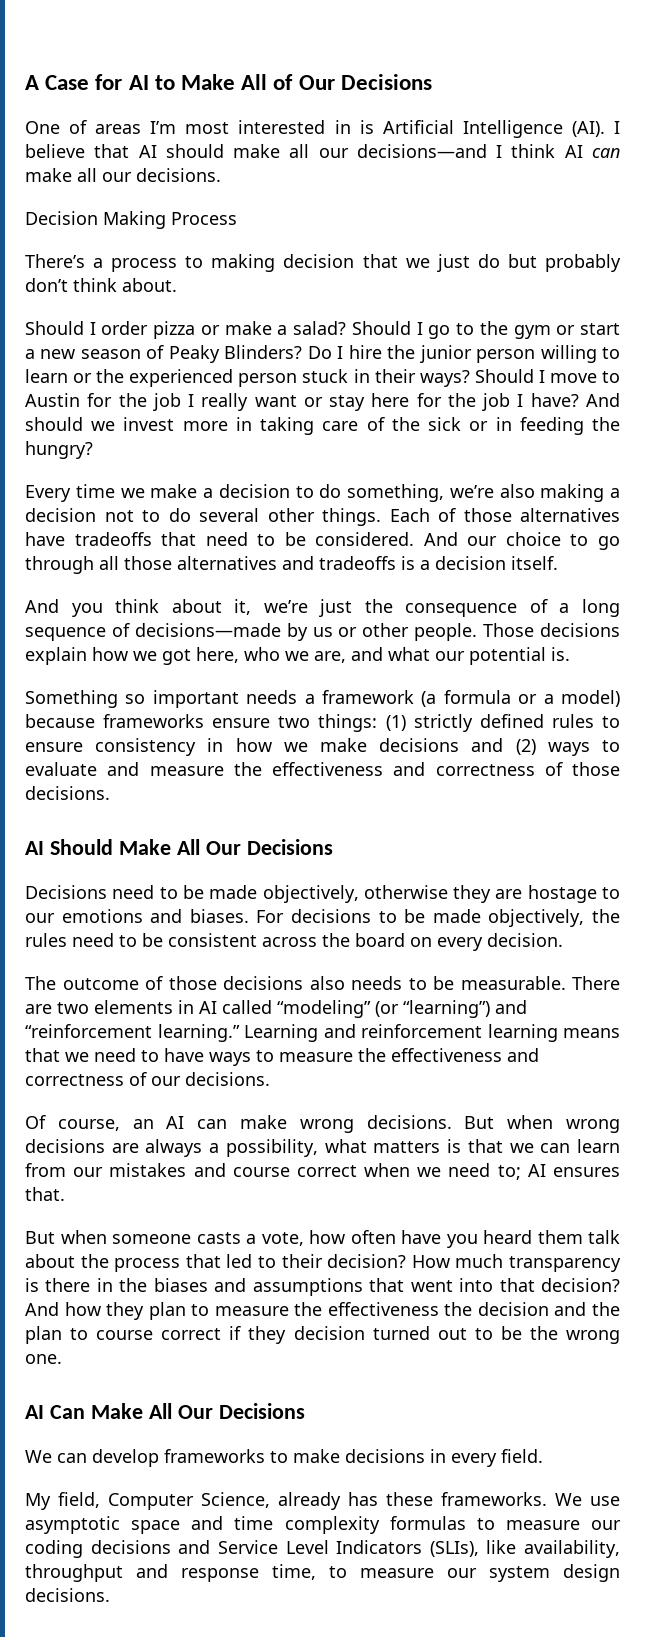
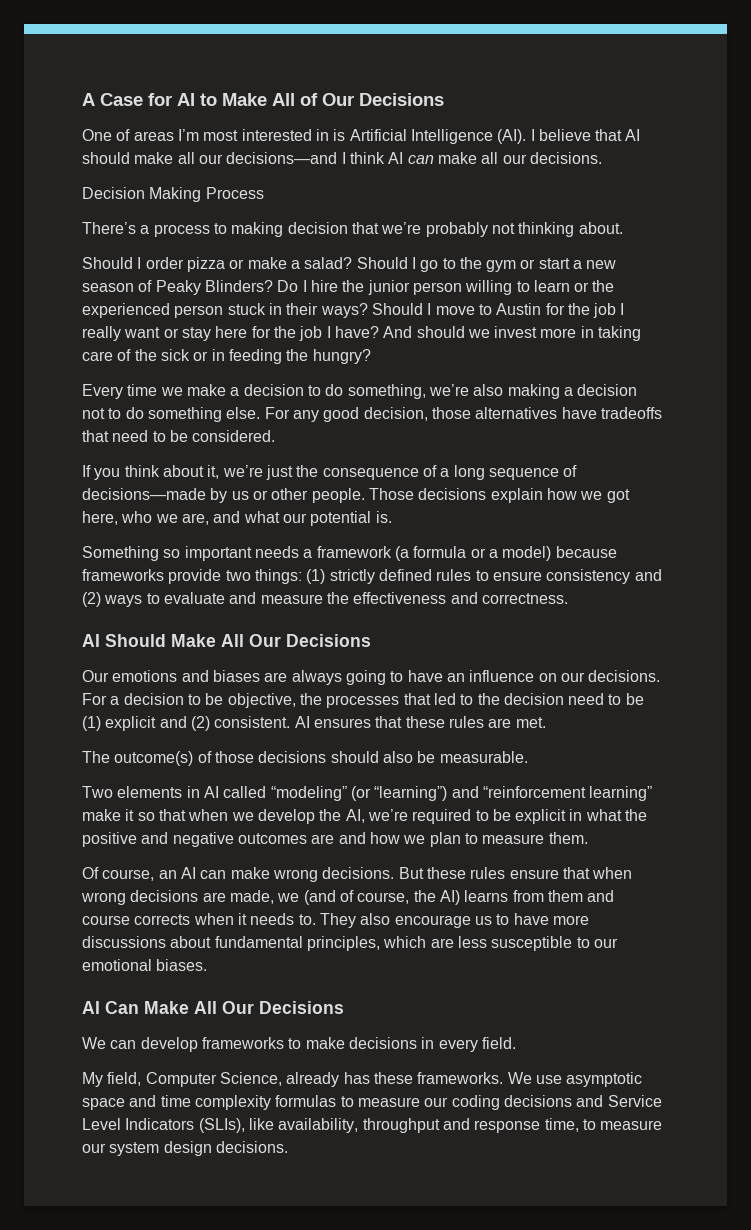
[405,254,621,272] [25,278,117,292] we just do but probably don’t think -> [381,222,575,237] we’re probably not thinking
[199,508,456,526] several other things. Each of -> [147,407,428,422] something else. For any good decision,
[423,532,620,550] [25,556,558,574] [25,599,59,613] And our choice to go through all those alternatives and tradeoffs is a decision itself. // And -> [82,465,91,477] // If
[212,718,271,728] ensure -> [168,569,222,584] provide
[207,738,460,752] in how we make decisions -> (631, 576) none
[435,762,620,776] [25,786,110,800] correctness of those decisions. -> [481,593,568,604] correctness.
[25,885,620,903] [25,909,621,927] [25,933,563,951] Decisions need to be made objectively, otherwise they are hostage to our emotions and biases. For decisions to be made objectively, the rules need to be consistent across the board on every decision. -> [82,670,661,685] [82,693,644,708] [82,716,546,731] Our emotions and biases are always going to have an influence on our decisions. For a decision to be objective, the processes that led to the decision need to be (1) explicit and (2) consistent. AI ensures that these rules are met.
[62,978,139,990] outcome -> [114,751,194,766] outcome(s)
[309,976,427,990] also needs to -> [330,751,413,763] should also
[572,976,620,990] [25,1002,89,1014] There are two -> [82,786,113,798] // Two
[157,1024,620,1042] [25,1048,539,1066] [25,1072,270,1086] learning.” Learning and reinforcement learning means that we need to have ways to measure the effectiveness and correctness of our decisions. -> [589,786,653,801] [82,809,648,824] [82,832,588,847] learning” make it so that when we develop the AI, we’re required to be explicit in what the positive and negative outcomes are and how we plan to measure them.
[507,1115,620,1133] [25,1139,621,1157] [25,1163,620,1180] [25,1187,65,1201] [25,1230,620,1248] [25,1254,621,1272] [25,1278,620,1296] [25,1302,620,1320] [25,1326,620,1344] [25,1354,62,1364] when wrong decisions are always a possibility, what matters is that we can learn from our mistakes and course correct when we need to; AI ensures that. // But when someone casts a vote, how often have you heard them talk about the process that led to their decision? How much transparency is there in the biases and assumptions that went into that decision? And how they plan to measure the effectiveness the decision and the plan to course correct if they decision turned out to be the wrong one. -> [426,867,633,879] [81,890,615,905] [82,913,589,928] [82,936,618,951] [82,959,208,971] these rules ensure that when wrong decisions are made, we (and of course, the AI) learns from them and course corrects when it needs to. They also encourage us to have more discussions about fundamental principles, which are less susceptible to our emotional biases.

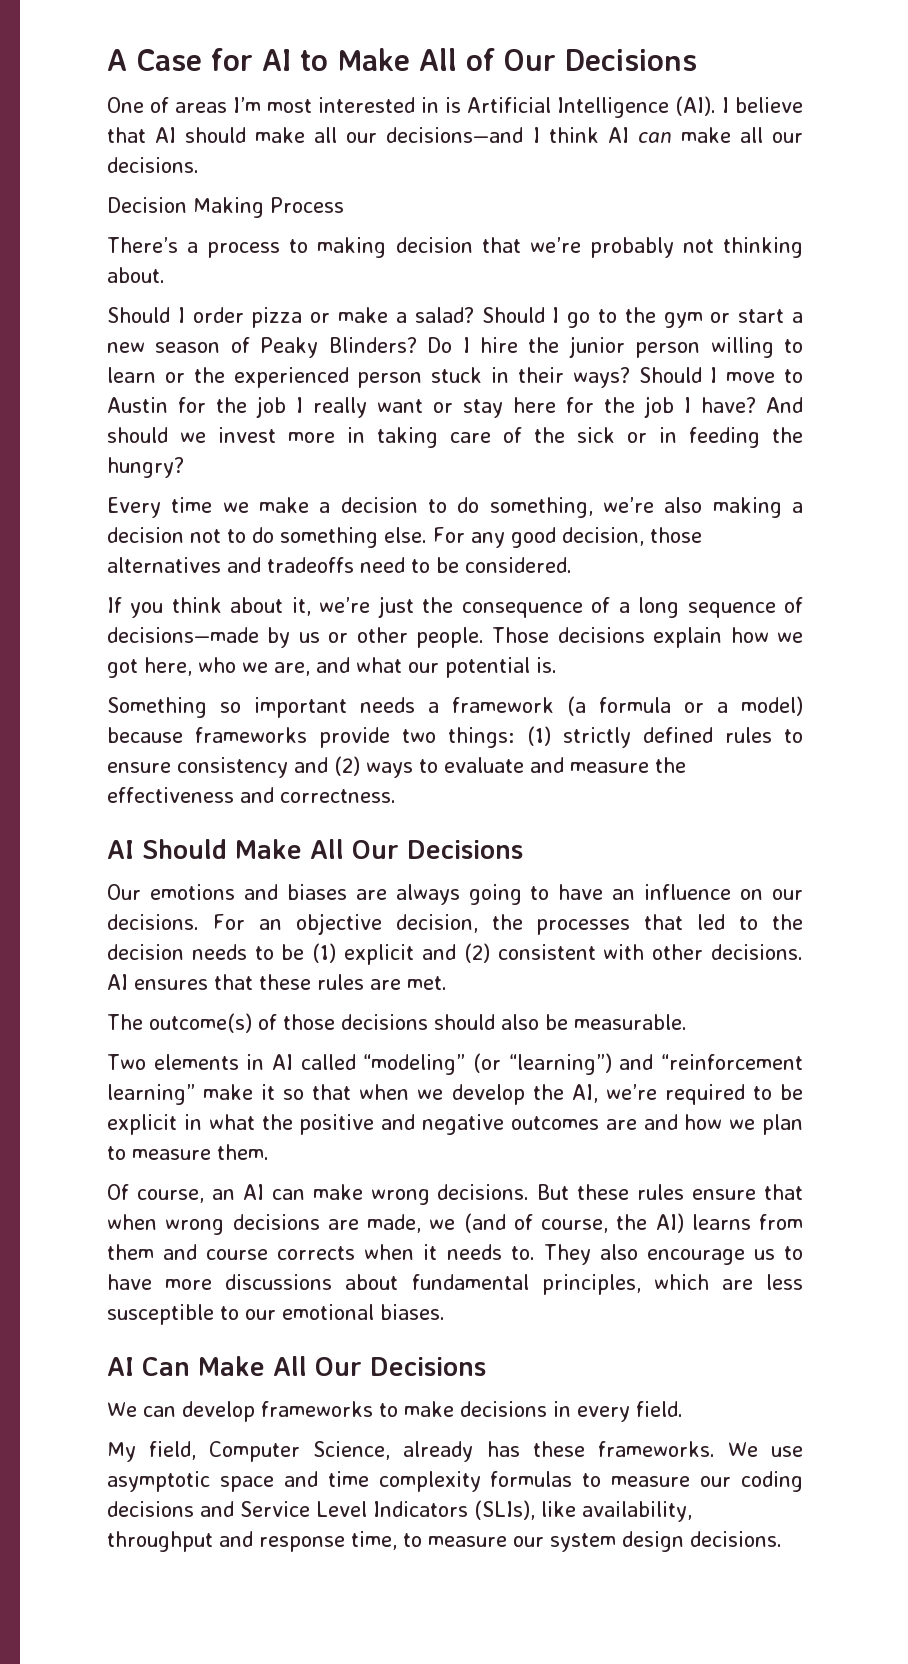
[561,407,662,419] [82,430,109,442] have tradeoffs that -> [227,557,354,573] and tradeoffs
[110,693,296,708] a decision to be objective, -> [258,913,478,935] an objective decision,
[568,693,605,705] need -> [191,944,247,960] needs
[214,716,291,728] consistent. -> [497,944,803,960] consistent with other decisions.

